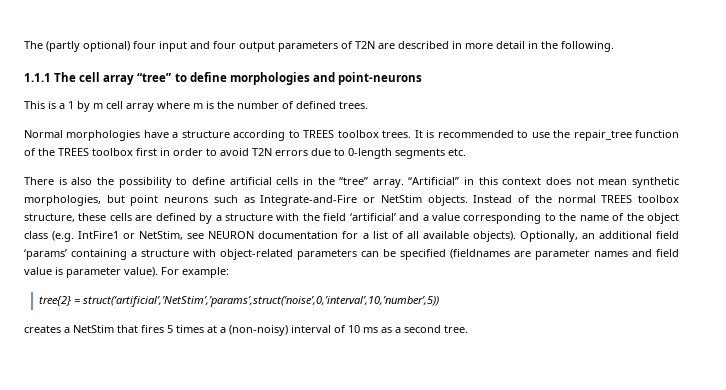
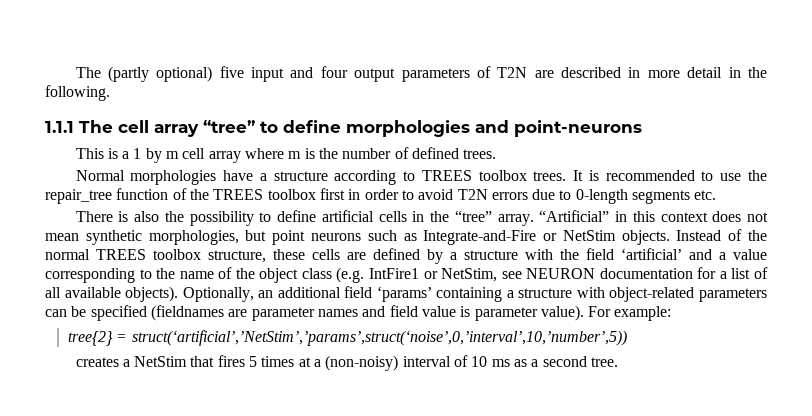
[133,41,156,49] four -> [219,66,244,78] five

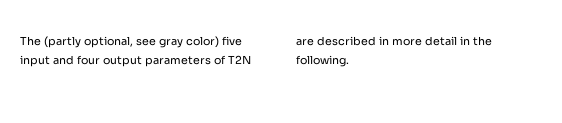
[156,66,213,82] optional) -> [84,36,219,48] optional, see gray color)
[45,120,642,137] [75,147,497,163] [75,170,767,185] [45,188,717,204] [75,210,768,226] [45,229,768,245] [45,248,767,264] [45,267,768,283] [45,286,768,302] [45,305,672,321] [68,330,627,346] [75,355,618,371] // 1.1.1 The cell array “tree” to define morphologies and point-neurons // This is a 1 by m cell array where m is the number of defined trees. // Normal morphologies have a structure according to TREES toolbox trees. It is recommended to use the repair_tree function of the TREES toolbox first in order to avoid T2N errors due to 0-length segments etc. // There is also the possibility to define artificial cells in the “tree” array. “Artificial” in this context does not mean synthetic morphologies, but point neurons such as Integrate-and-Fire or NetStim objects. Instead of the normal TREES toolbox structure, these cells are defined by a structure with the field ‘artificial’ and a value corresponding to the name of the object class (e.g. IntFire1 or NetStim, see NEURON documentation for a list of all available objects). Optionally, an additional field ‘params’ containing a structure with object-related parameters can be specified (fieldnames are parameter names and field value is parameter value). For example: // tree{2} = struct(‘artificial’,’NetStim’,’params’,struct(‘noise’,0,’interval’,10,’number’,5)) // creates a NetStim that fires 5 times at a (non-noisy) interval of 10 ms as a second tree. -> (349, 61) none

